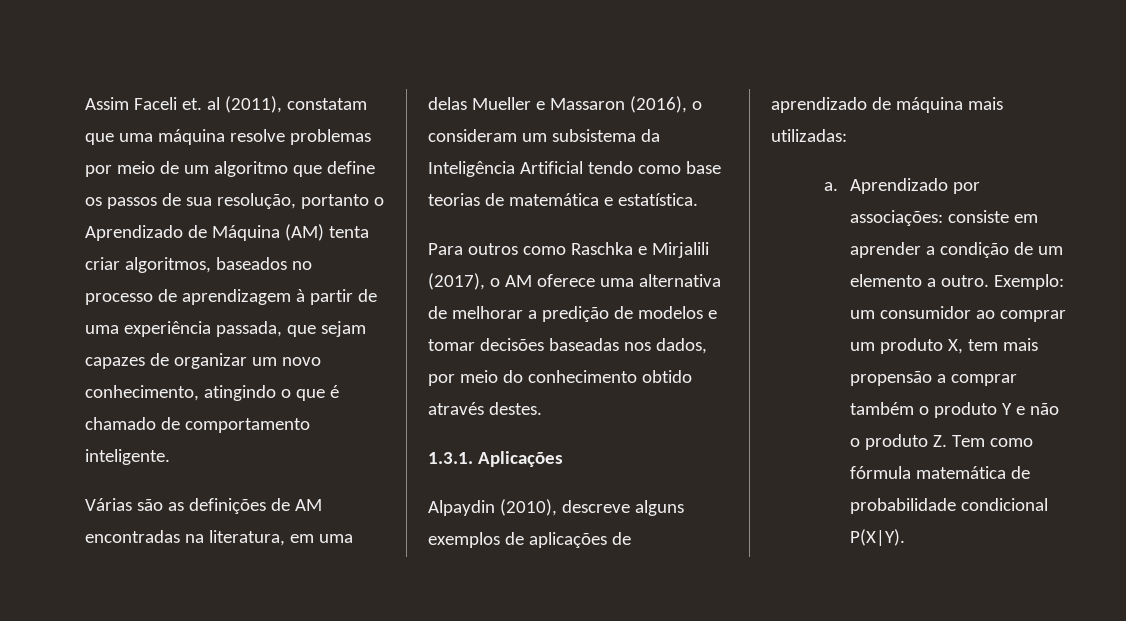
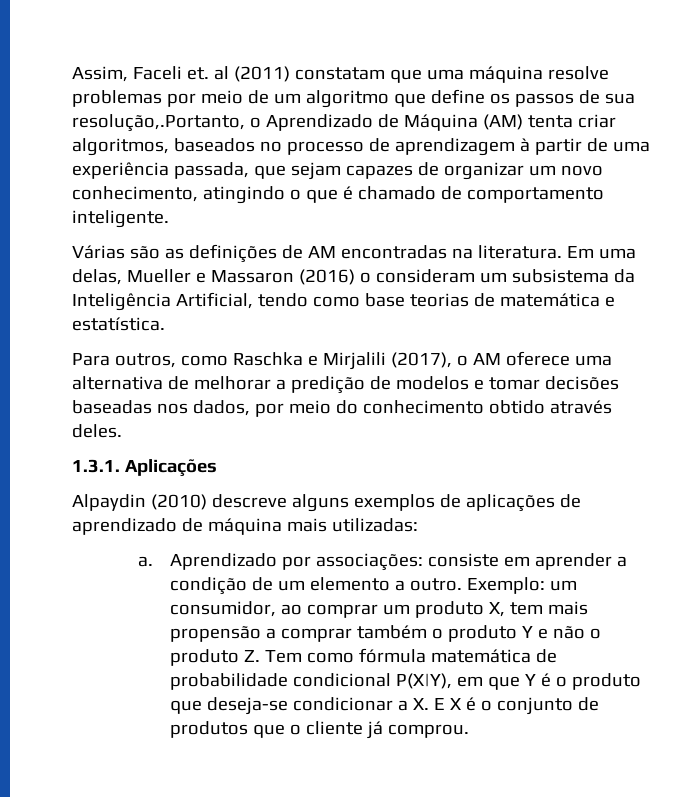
[85,97,129,110] Assim -> [72,66,128,82] Assim,
[224,96,282,113] (2011), -> [233,66,290,82] (2011)
[216,193,369,209] resolução, portanto -> [72,114,245,132] resolução,.Portanto,
[208,530,353,546] [428,97,467,110] literatura, em uma delas -> [477,245,636,259] [72,269,122,285] literatura. Em uma delas,
[629,96,687,113] (2016), -> [298,269,355,285] (2016)
[519,161,583,174] Artificial -> [175,292,253,309] Artificial,
[467,243,518,255] outros -> [114,353,176,368] outros,
[488,402,542,415] destes. -> [72,424,122,438] deles.
[499,499,557,516] (2010), -> [150,494,207,510] (2010)
[880,306,972,319] consumidor -> [170,601,277,617] consumidor,
[850,529,906,546] P(X|Y). -> [396,673,642,690] [170,697,600,715] [170,721,470,739] P(X|Y), em que Y é o produto que deseja-se condicionar a X. E X é o conjunto de produtos que o cliente já comprou.

